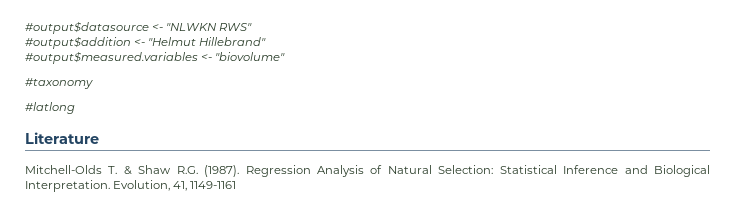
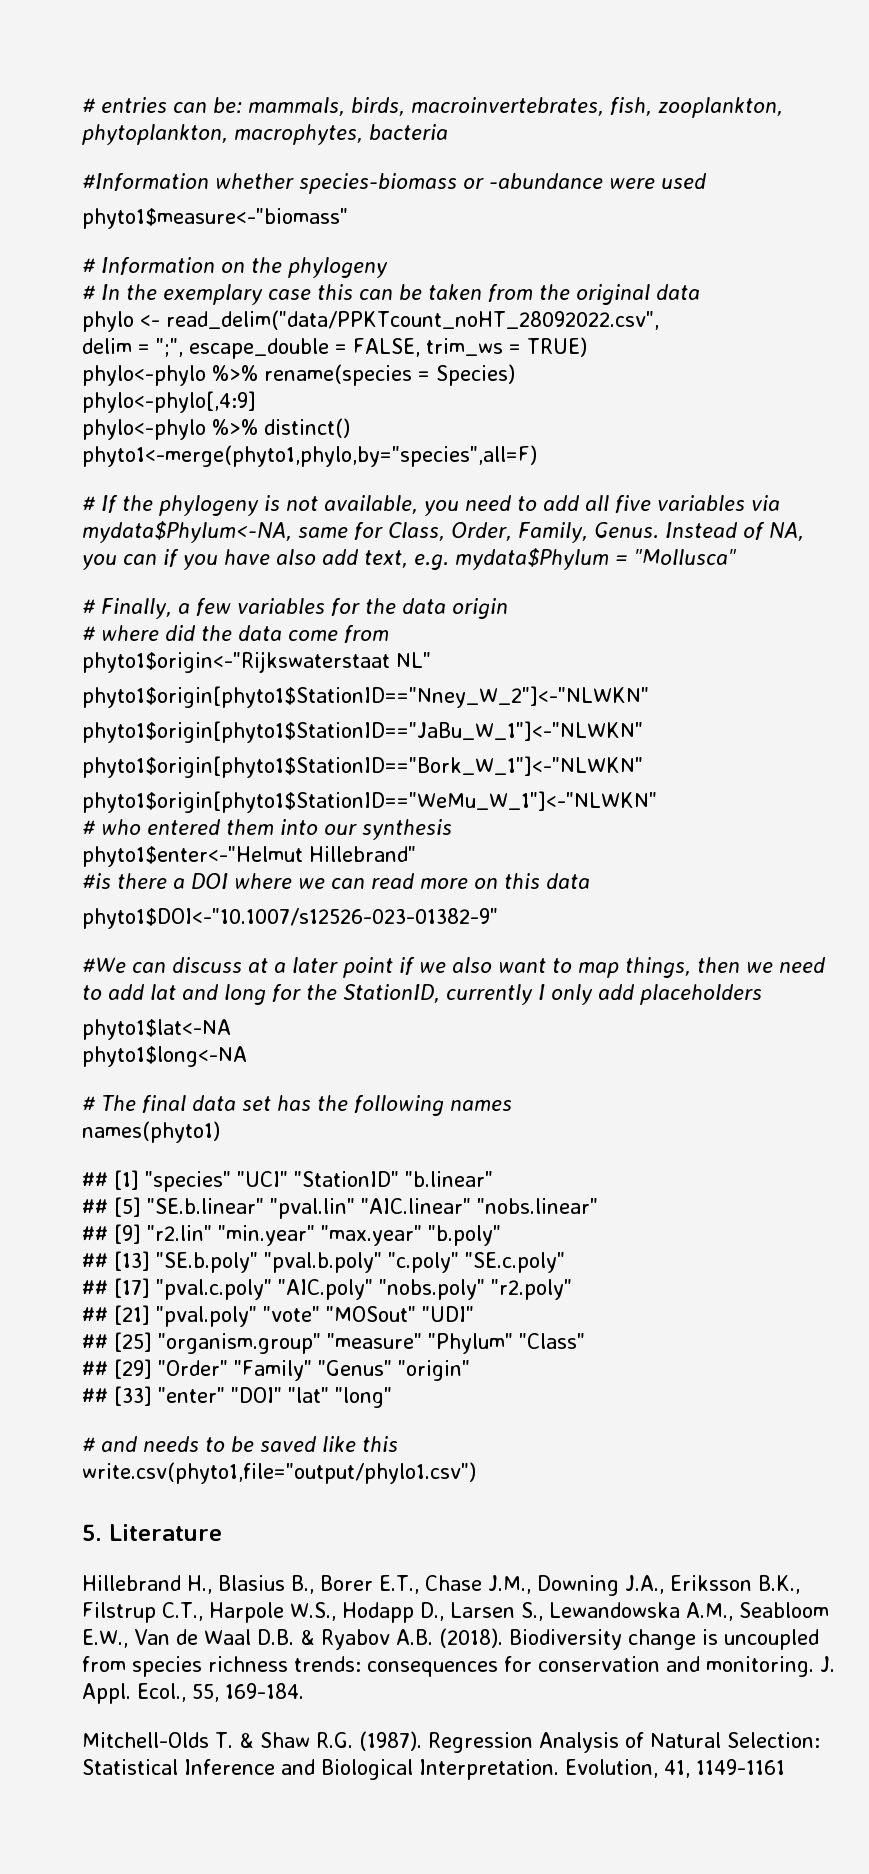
[25,21,253,34] [25,36,267,49] [25,51,286,64] [25,78,93,89] [25,102,75,114] [25,132,99,144] #output$datasource <- "NLWKN RWS" // #output$addition <- "Helmut Hillebrand" // #output$measured.variables <- "biovolume" // #taxonomy // #latlong // Literature -> [82,97,783,118] [82,124,448,145] [82,173,706,194] [82,208,348,229] [82,257,388,278] [82,284,700,305] [82,310,659,332] [82,337,587,359] [82,364,515,386] [82,391,256,413] [82,418,350,440] [82,445,537,467] [82,495,780,516] [82,521,804,543] [82,548,737,570] [82,598,508,619] [82,625,389,643] [82,651,431,673] [82,686,649,708] [82,721,643,743] [82,756,643,778] [82,791,657,813] [82,819,452,840] [82,846,416,867] [82,873,590,889] [82,908,498,929] [82,957,825,978] [82,984,762,1005] [82,1019,231,1040] [82,1046,247,1067] [82,1095,512,1116] [82,1121,220,1143] [82,1170,493,1192] [82,1197,598,1219] [82,1224,501,1246] [82,1251,565,1273] [82,1278,572,1300] [82,1305,474,1327] [82,1332,585,1354] [82,1359,470,1381] [82,1386,392,1408] [82,1436,398,1452] [82,1462,476,1484] [82,1524,222,1541] [82,1575,800,1596] [82,1602,829,1623] [82,1628,819,1650] [82,1656,835,1677] [82,1683,304,1704] # entries can be: mammals, birds, macroinvertebrates, fish, zooplankton, phytoplankton, macrophytes, bacteria // #Information whether species-biomass or -abundance were used // phyto1$measure<-"biomass" // # Information on the phylogeny // # In the exemplary case this can be taken from the original data // phylo <- read_delim("data/PPKTcount_noHT_28092022.csv", // delim = ";", escape_double = FALSE, trim_ws = TRUE) // phylo<-phylo %>% rename(species = Species) // phylo<-phylo[,4:9] // phylo<-phylo %>% distinct() // phyto1<-merge(phyto1,phylo,by="species",all=F) // # If the phylogeny is not available, you need to add all five variables via mydata$Phylum<-NA, same for Class, Order, Family, Genus. Instead of NA, you can if you have also add text, e.g. mydata$Phylum = "Mollusca" // # Finally, a few variables for the data origin // # where did the data come from // phyto1$origin<-"Rijkswaterstaat NL" // phyto1$origin[phyto1$StationID=="Nney_W_2"]<-"NLWKN" // phyto1$origin[phyto1$StationID=="JaBu_W_1"]<-"NLWKN" // phyto1$origin[phyto1$StationID=="Bork_W_1"]<-"NLWKN" // phyto1$origin[phyto1$StationID=="WeMu_W_1"]<-"NLWKN" // # who entered them into our synthesis // phyto1$enter<-"Helmut Hillebrand" // #is there a DOI where we can read more on this data // phyto1$DOI<-"10.1007/s12526-023-01382-9" // #We can discuss at a later point if we also want to map things, then we need to add lat and long for the StationID, currently I only add placeholders // phyto1$lat<-NA // phyto1$long<-NA // # The final data set has the following names // names(phyto1) // ## [1] "species" "UCI" "StationID" "b.linear" // ## [5] "SE.b.linear" "pval.lin" "AIC.linear" "nobs.linear" // ## [9] "r2.lin" "min.year" "max.year" "b.poly" // ## [13] "SE.b.poly" "pval.b.poly" "c.poly" "SE.c.poly" // ## [17] "pval.c.poly" "AIC.poly" "nobs.poly" "r2.poly" // ## [21] "pval.poly" "vote" "MOSout" "UDI" // ## [25] "organism.group" "measure" "Phylum" "Class" // ## [29] "Order" "Family" "Genus" "origin" // ## [33] "enter" "DOI" "lat" "long" // # and needs to be saved like this // write.csv(phyto1,file="output/phylo1.csv") // 5. Literature // Hillebrand H., Blasius B., Borer E.T., Chase J.M., Downing J.A., Eriksson B.K., Filstrup C.T., Harpole W.S., Hodapp D., Larsen S., Lewandowska A.M., Seabloom E.W., Van de Waal D.B. & Ryabov A.B. (2018). Biodiversity change is uncoupled from species richness trends: consequences for conservation and monitoring. J. Appl. Ecol., 55, 169-184.

